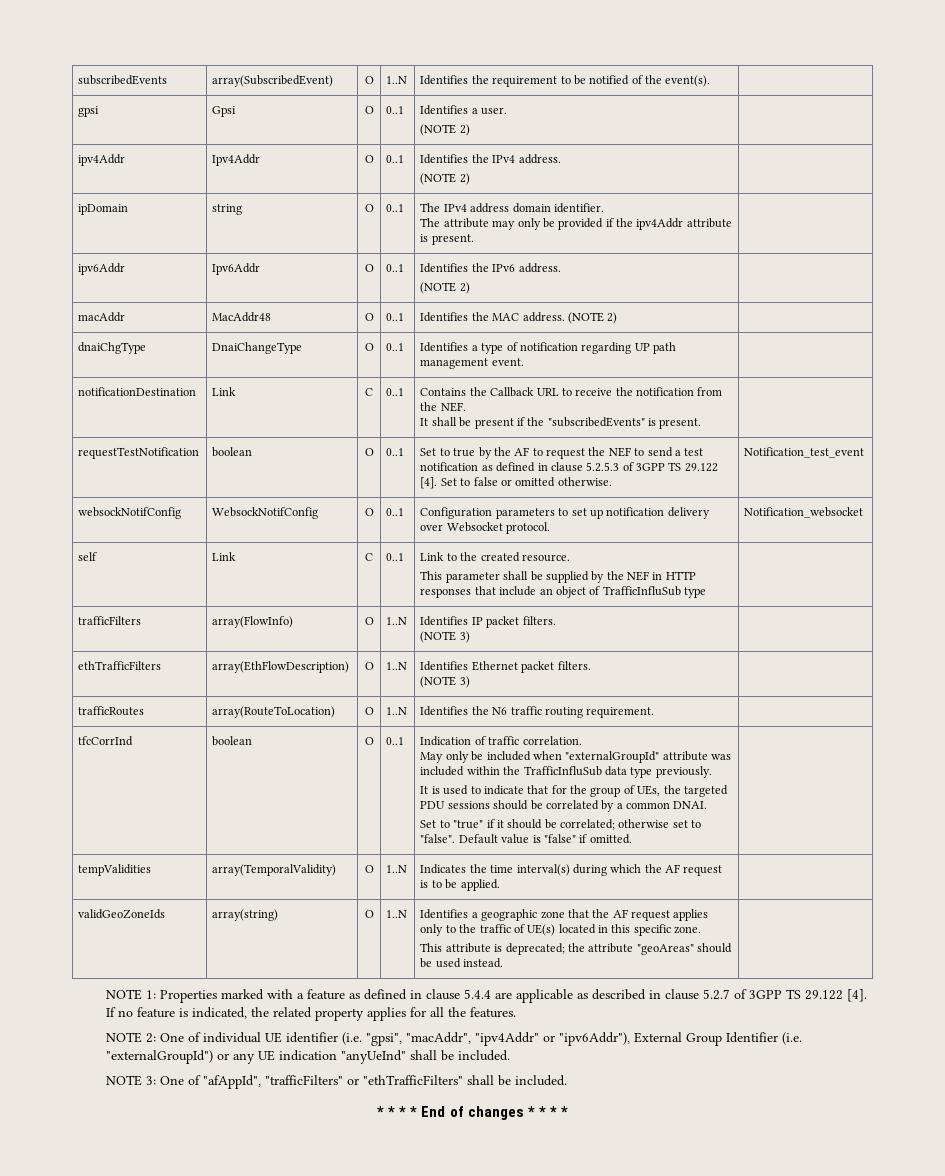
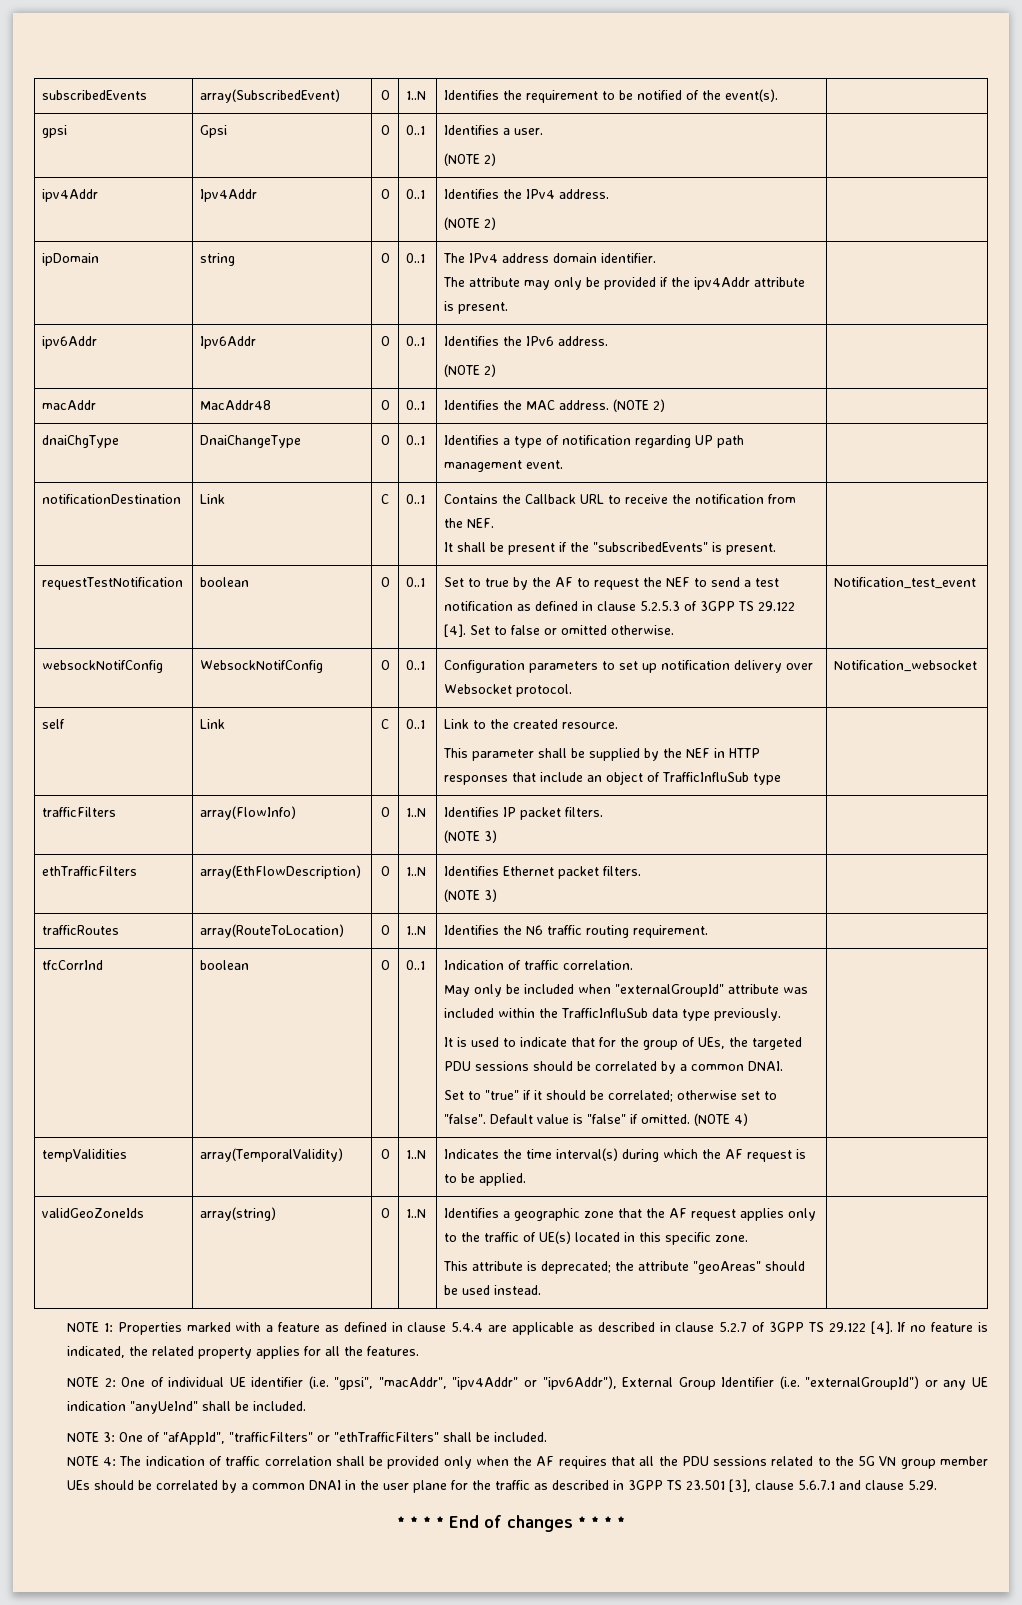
(632, 839) none -> [694,1113,749,1126] (NOTE 4)
(567, 1080) none -> [66,1456,989,1469] [66,1479,937,1493] // NOTE 4: The indication of traffic correlation shall be provided only when the AF requires that all the PDU sessions related to the 5G VN group member UEs should be correlated by a common DNAI in the user plane for the traffic as described in 3GPP TS 23.501 [3], clause 5.6.7.1 and clause 5.29.

